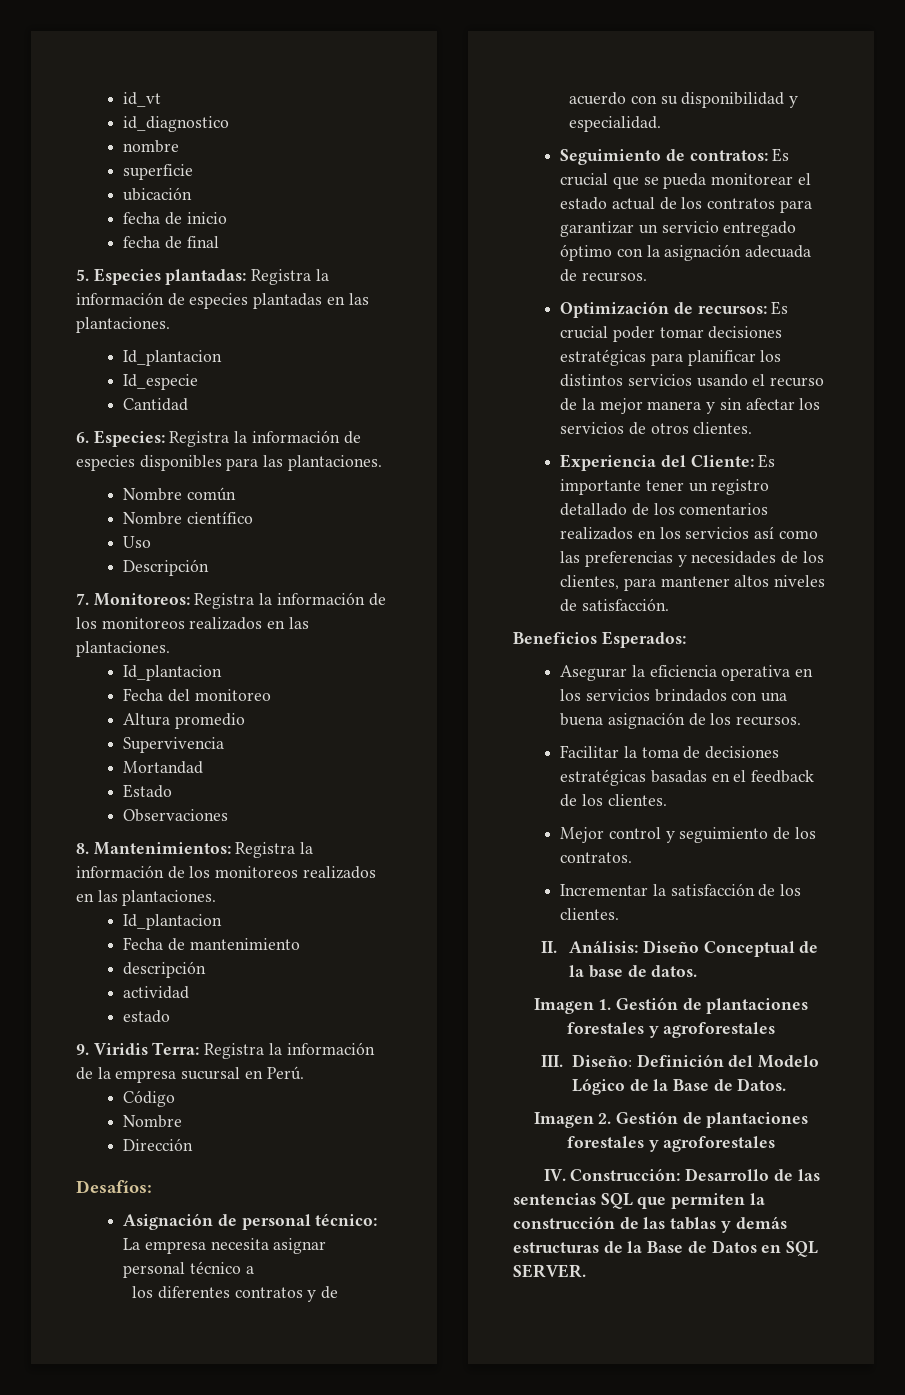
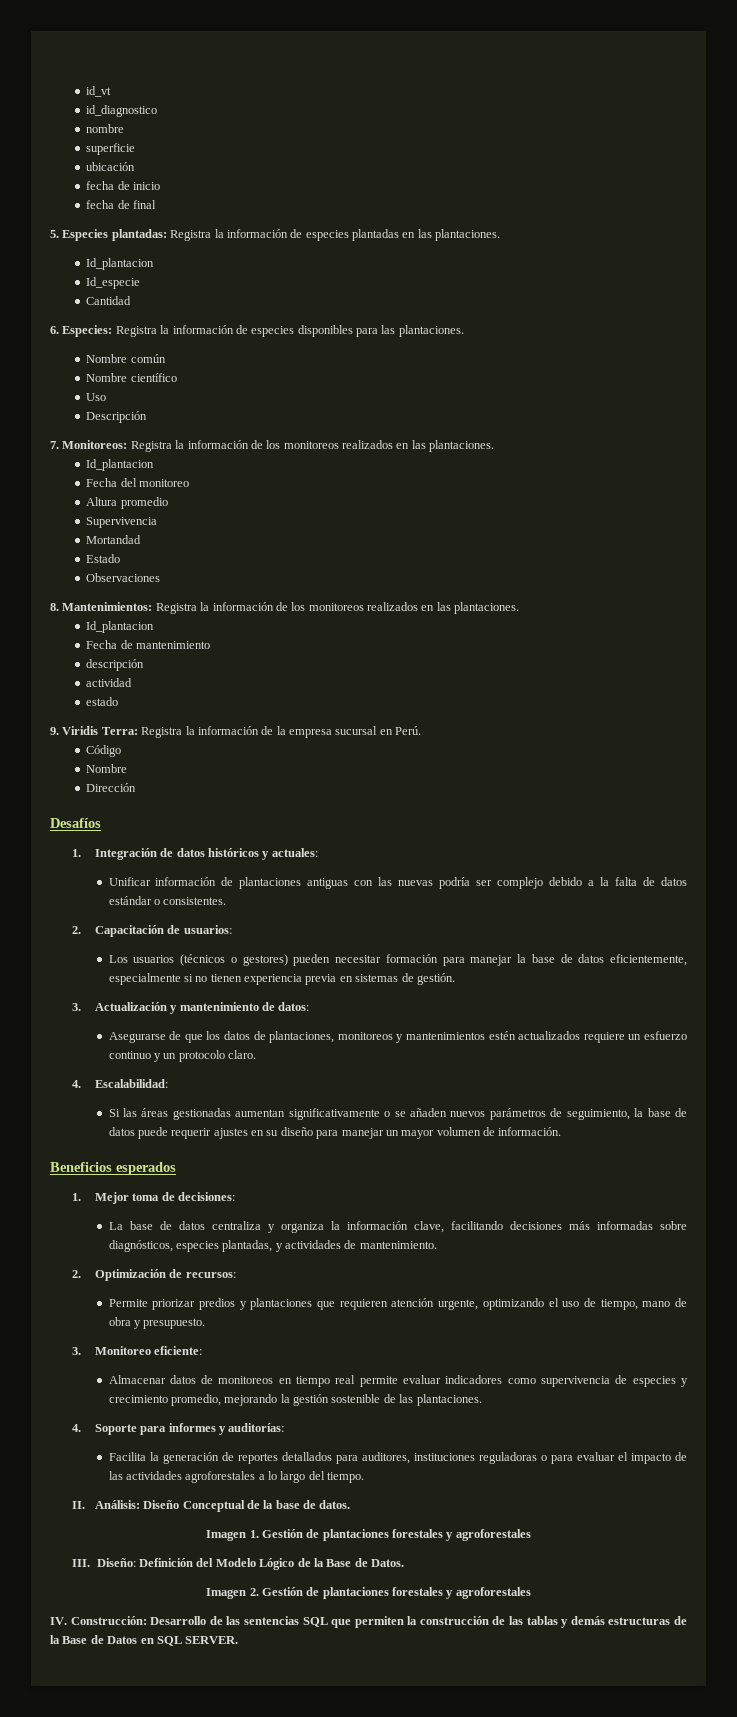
[76,1180,152,1193] [123,1213,378,1230] [123,1238,327,1254] [123,1261,254,1278] [132,1286,339,1302] [569,92,799,108] [569,116,662,132] [560,148,790,165] [560,173,811,189] [560,197,812,213] [560,221,797,237] [560,244,812,261] [560,269,648,282] [560,301,789,318] [560,326,783,342] [560,349,782,366] [560,374,825,387] [560,398,821,414] [560,422,753,435] [560,454,776,471] [560,479,770,495] [560,503,769,516] [560,526,818,540] [560,551,824,567] [560,575,826,591] [560,598,670,612] [513,631,686,648] [560,665,814,681] [560,689,788,702] [560,712,802,729] [560,745,780,759] [560,769,815,786] [560,794,667,807] [560,827,816,843] [560,852,633,863] [560,883,802,897] [560,908,620,920] Desafíos: // Asignación de personal técnico: La empresa necesita asignar personal técnico a // los diferentes contratos y de acuerdo con su disponibilidad y especialidad. // Seguimiento de contratos: Es crucial que se pueda monitorear el estado actual de los contratos para garantizar un servicio entregado óptimo con la asignación adecuada de recursos. // Optimización de recursos: Es crucial poder tomar decisiones estratégicas para planificar los distintos servicios usando el recurso de la mejor manera y sin afectar los servicios de otros clientes. // Experiencia del Cliente: Es importante tener un registro detallado de los comentarios realizados en los servicios así como las preferencias y necesidades de los clientes, para mantener altos niveles de satisfacción. // Beneficios Esperados: // Asegurar la eficiencia operativa en los servicios brindados con una buena asignación de los recursos. // Facilitar la toma de decisiones estratégicas basadas en el feedback de los clientes. // Mejor control y seguimiento de los contratos. // Incrementar la satisfacción de los clientes. -> [50,818,101,828] [72,848,318,860] [108,877,688,889] [108,896,227,905] [72,925,232,937] [108,954,687,966] [108,973,455,985] [72,1002,310,1014] [108,1031,687,1043] [108,1050,257,1062] [72,1079,168,1088] [108,1108,687,1120] [108,1127,562,1139] [50,1162,176,1175] [72,1192,235,1204] [108,1221,687,1233] [108,1240,437,1252] [72,1269,236,1281] [108,1298,687,1310] [108,1317,206,1329] [72,1346,203,1355] [108,1375,688,1387] [108,1394,482,1406] [72,1423,285,1435] [108,1452,687,1464] [108,1471,365,1483] Desafíos // 1. Integración de datos históricos y actuales: // Unificar información de plantaciones antiguas con las nuevas podría ser complejo debido a la falta de datos estándar o consistentes. // 2. Capacitación de usuarios: // Los usuarios (técnicos o gestores) pueden necesitar formación para manejar la base de datos eficientemente, especialmente si no tienen experiencia previa en sistemas de gestión. // 3. Actualización y mantenimiento de datos: // Asegurarse de que los datos de plantaciones, monitoreos y mantenimientos estén actualizados requiere un esfuerzo continuo y un protocolo claro. // 4. Escalabilidad: // Si las áreas gestionadas aumentan significativamente o se añaden nuevos parámetros de seguimiento, la base de datos puede requerir ajustes en su diseño para manejar un mayor volumen de información. // Beneficios esperados // 1. Mejor toma de decisiones: // La base de datos centraliza y organiza la información clave, facilitando decisiones más informadas sobre diagnósticos, especies plantadas, y actividades de mantenimiento. // 2. Optimización de recursos: // Permite priorizar predios y plantaciones que requieren atención urgente, optimizando el uso de tiempo, mano de obra y presupuesto. // 3. Monitoreo eficiente: // Almacenar datos de monitoreos en tiempo real permite evaluar indicadores como supervivencia de especies y crecimiento promedio, mejorando la gestión sostenible de las plantaciones. // 4. Soporte para informes y auditorías: // Facilita la generación de reportes detallados para auditores, instituciones reguladoras o para evaluar el impacto de las actividades agroforestales a lo largo del tiempo.

